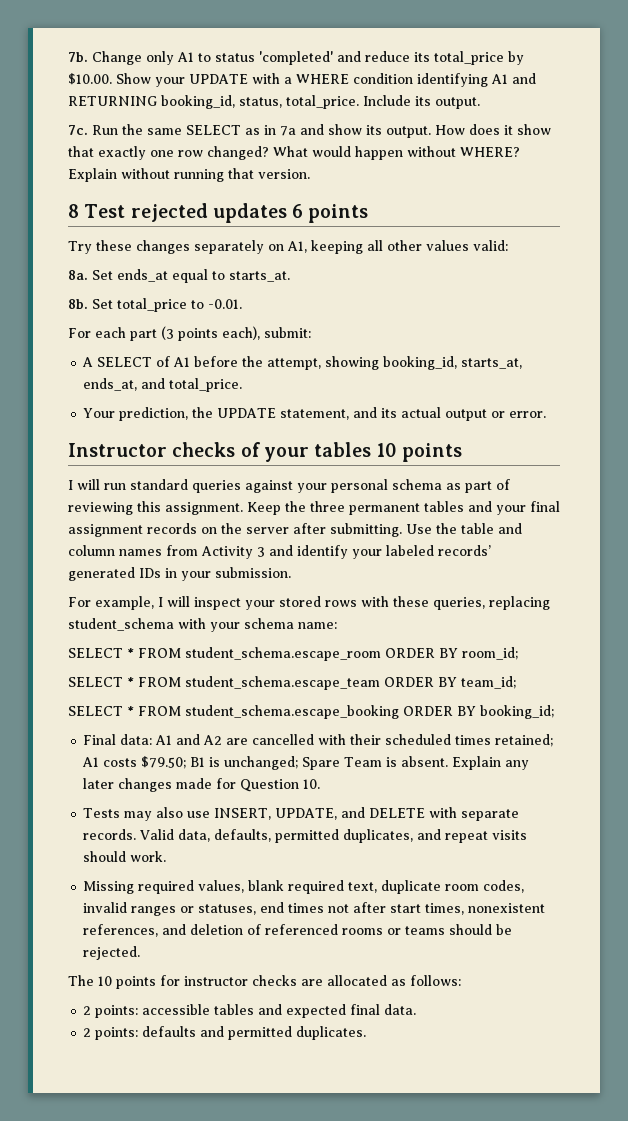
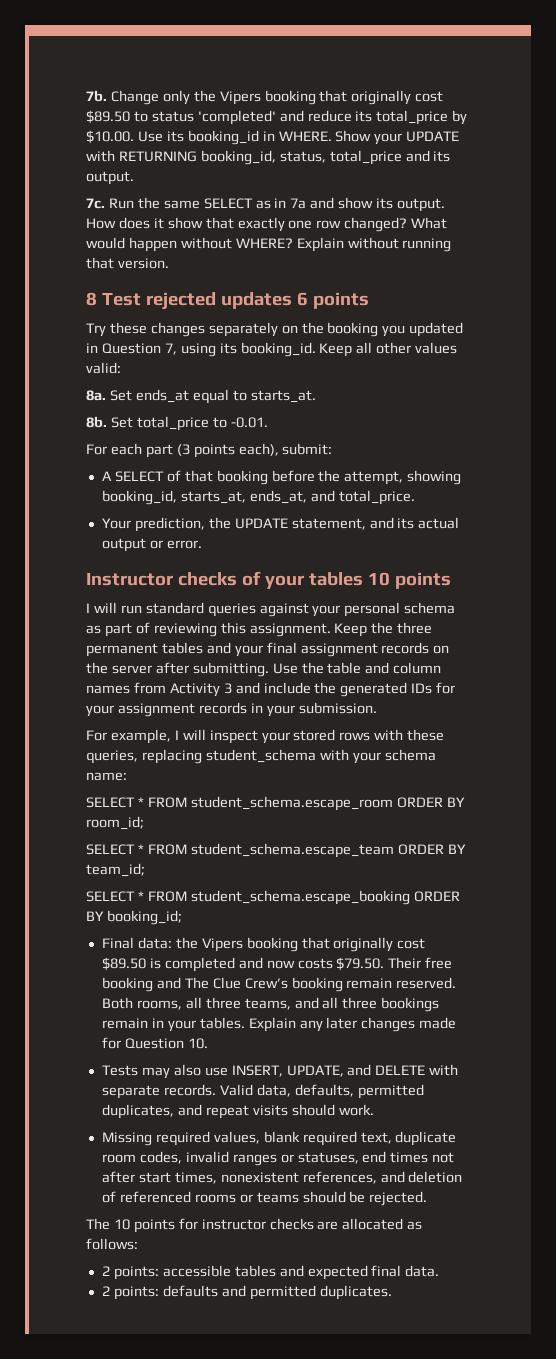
[177,52,194,62] A1 -> [193,90,444,105] [86,110,130,124] the Vipers booking that originally cost $89.50
[116,73,536,87] Show your UPDATE with a WHERE condition identifying A1 and -> [137,130,460,145] [86,150,115,162] Use its booking_id in WHERE. Show your UPDATE with
[286,95,411,109] total_price. Include -> [329,150,430,165] total_price and
[287,240,363,254] A1, keeping -> [301,322,464,337] [86,342,353,357] the booking you updated in Question 7, using its booking_id. Keep
[173,357,191,367] A1 -> [184,470,268,485] that booking
[297,545,491,559] [68,567,161,581] identify your labeled records’ generated IDs -> [263,682,456,697] [86,702,247,717] include the generated IDs for your assignment records
[155,734,554,747] [82,756,449,770] A1 and A2 are cancelled with their scheduled times retained; A1 costs $79.50; B1 is unchanged; Spare Team is absent. -> [175,937,426,952] [101,957,453,972] [101,977,457,992] [101,997,440,1012] [101,1017,245,1032] the Vipers booking that originally cost $89.50 is completed and now costs $79.50. Their free booking and The Clue Crew’s booking remain reserved. Both rooms, all three teams, and all three bookings remain in your tables.

